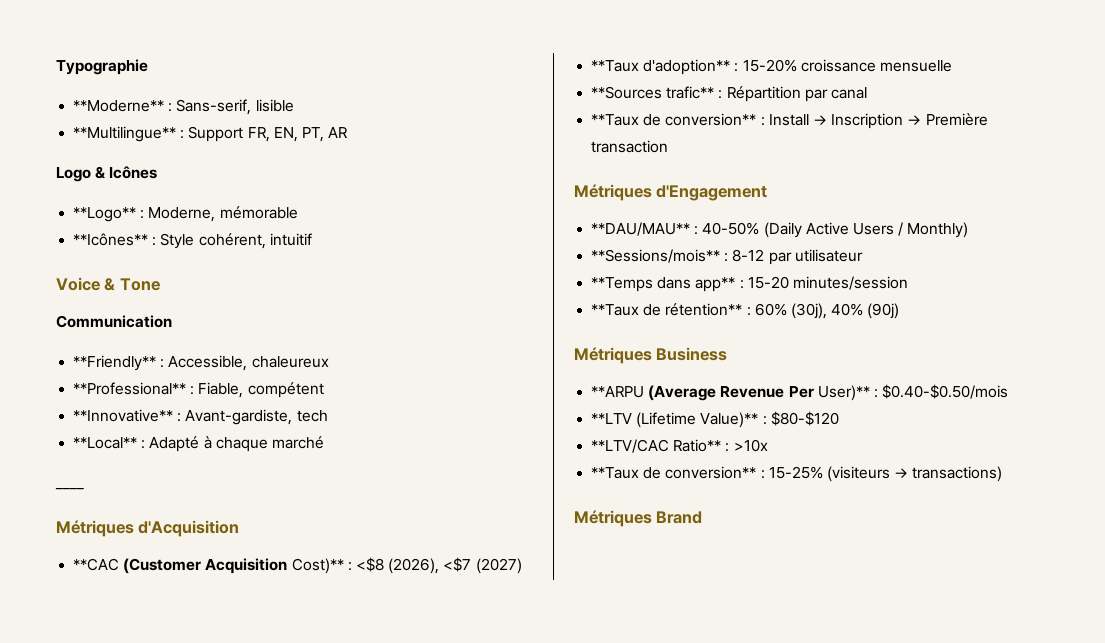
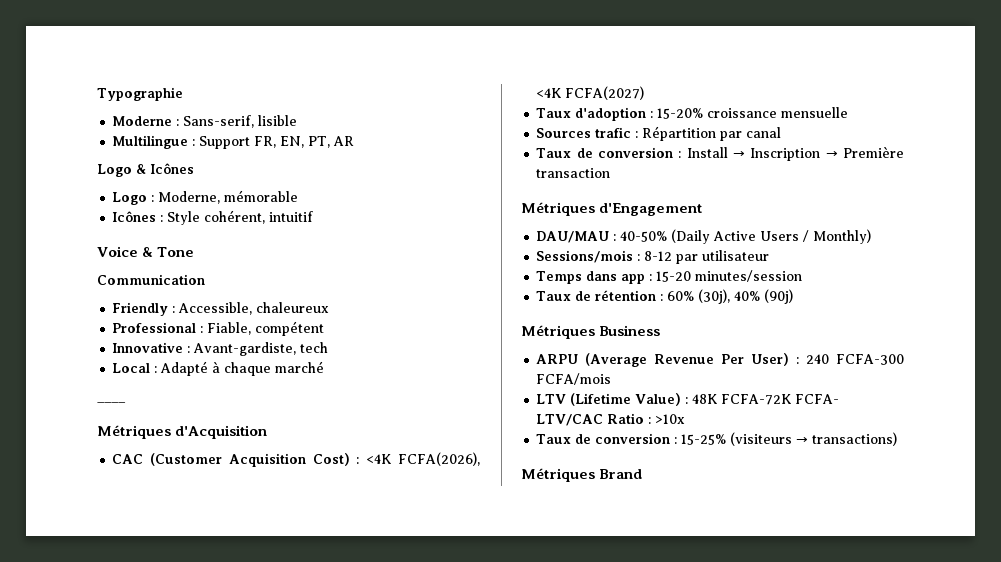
[73,100,165,112] **Moderne** -> [112,116,173,126] Moderne
[73,126,177,142] **Multilingue** -> [112,135,189,149] Multilingue
[73,207,137,222] **Logo** -> [112,192,148,205] Logo
[73,233,149,246] **Icônes** -> [112,211,157,222] Icônes
[73,355,157,371] **Friendly** -> [112,302,169,316] Friendly
[73,382,187,395] **Professional** -> [112,322,197,333] Professional
[73,409,174,422] **Innovative** -> [112,342,184,353] Innovative
[73,437,138,449] **Local** -> [112,363,151,373] Local
[73,558,120,571] **CAC -> [112,454,144,464] CAC
[291,557,522,574] [591,59,731,75] Cost)** : <$8 (2026), <$7 (2027) // **Taux d'adoption** -> [312,452,480,466] [536,86,645,100] [536,107,647,121] Cost) : <4K FCFA(2026), <4K FCFA(2027) // Taux d'adoption
[591,86,715,99] **Sources trafic** -> [536,127,632,138] Sources trafic
[591,113,757,126] **Taux de conversion** -> [536,147,674,158] Taux de conversion
[591,222,691,236] **DAU/MAU** -> [536,231,610,243] DAU/MAU
[591,249,721,263] **Sessions/mois** -> [536,250,634,263] Sessions/mois
[591,277,736,292] **Temps dans app** -> [536,271,646,284] Temps dans app
[591,303,743,316] **Taux de rétention** -> [536,290,657,301] Taux de rétention
[591,386,645,398] **ARPU -> [536,354,579,364] ARPU
[817,384,1009,401] [591,411,839,428] [591,439,722,453] User)** : $0.40-$0.50/mois // **LTV (Lifetime Value)** : $80-$120 // **LTV/CAC Ratio** -> [751,353,904,366] [536,373,612,385] [536,393,840,406] [536,413,645,426] User) : 240 FCFA-300 FCFA/mois // LTV (Lifetime Value) : 48K FCFA-72K FCFA- LTV/CAC Ratio
[591,466,757,479] **Taux de conversion** -> [536,433,671,444] Taux de conversion

